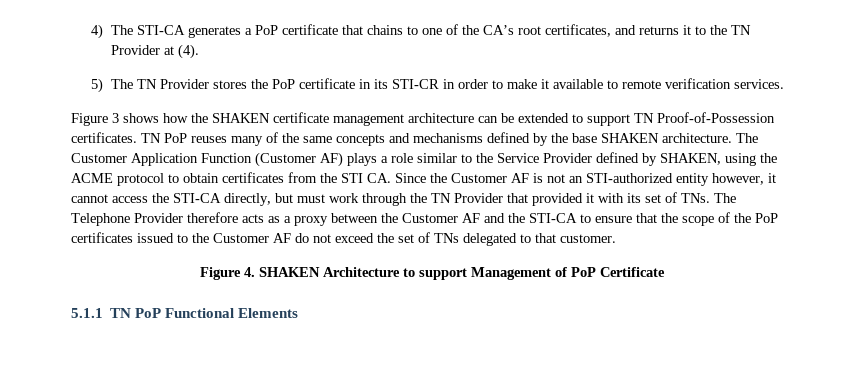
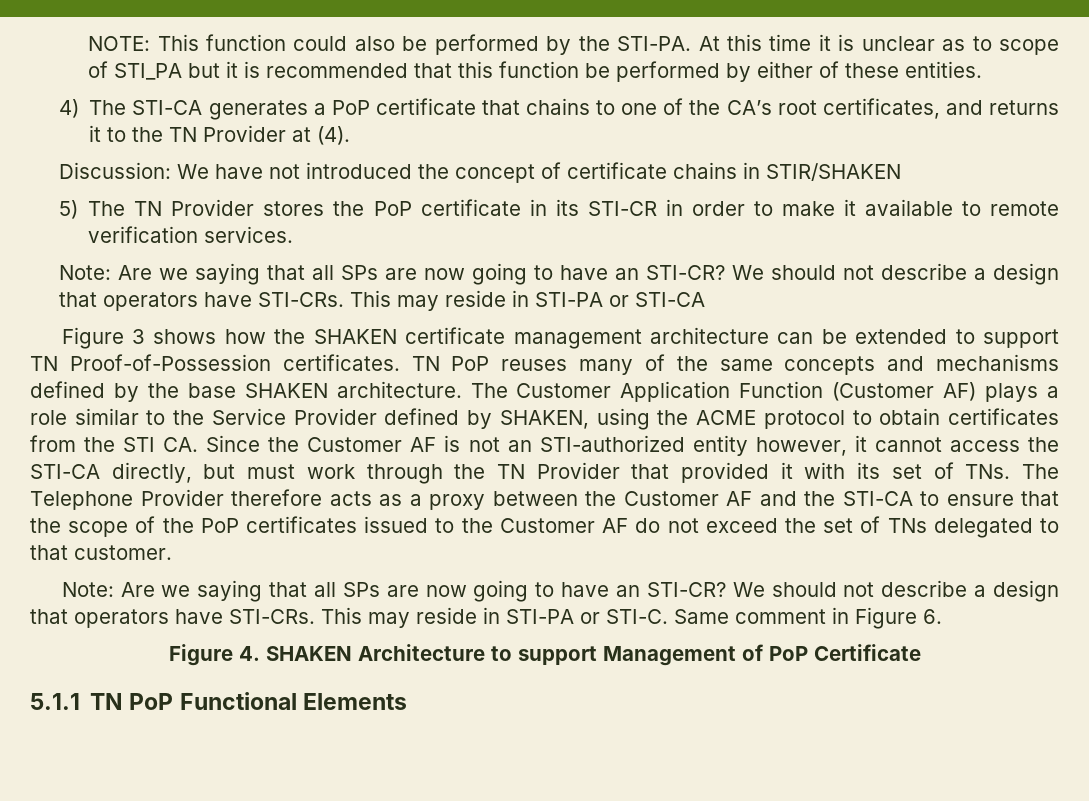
(90, 31) none -> [88,34,1060,55] [88,61,983,82] NOTE: This function could also be performed by the STI-PA. At this time it is unclear as to scope of STI_PA but it is recommended that this function be performed by either of these entities. //
(199, 51) none -> [59,162,902,183] // Discussion: We have not introduced the concept of certificate chains in STIR/SHAKEN
(784, 84) none -> [59,263,1059,285] [59,290,706,311] // Note: Are we saying that all SPs are now going to have an STI-CR? We should not describe a design that operators have STI-CRs. This may reside in STI-PA or STI-CA
(616, 238) none -> [61,580,1059,602] [30,607,942,629] // Note: Are we saying that all SPs are now going to have an STI-CR? We should not describe a design that operators have STI-CRs. This may reside in STI-PA or STI-C. Same comment in Figure 6.

